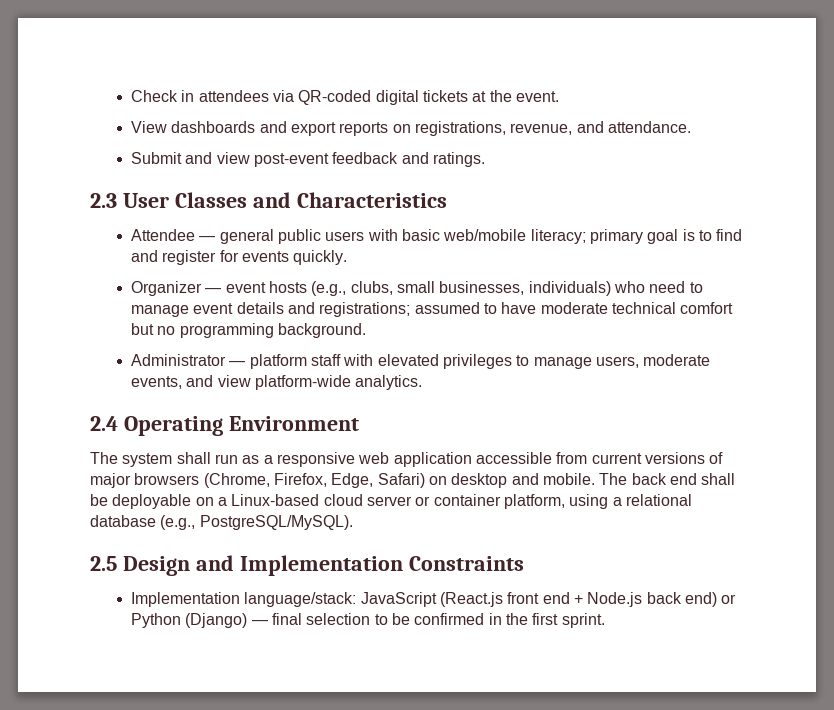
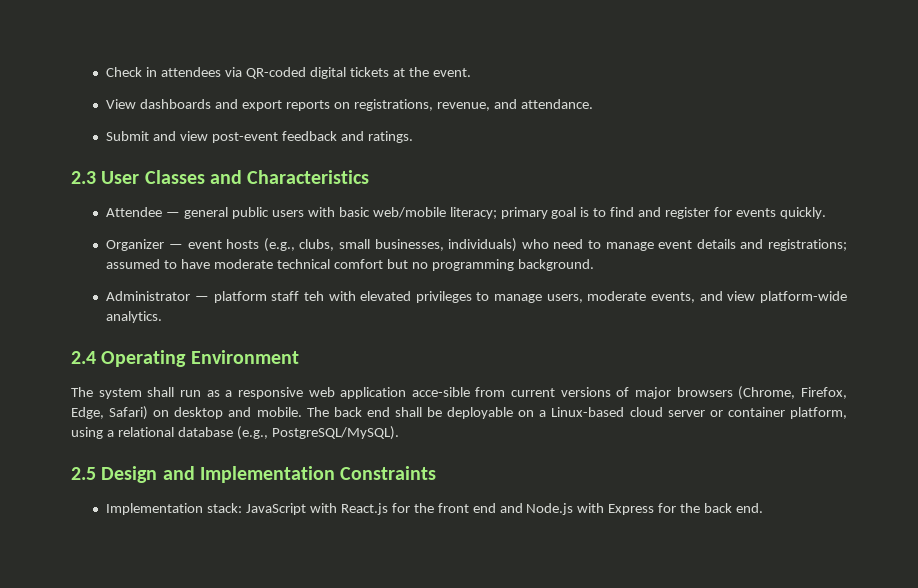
(342, 360) none -> [303,291,324,301] teh
[475,452,552,464] accessible -> [411,387,470,397] acce-sible
[244,592,737,607] [131,613,605,628] language/stack: JavaScript (React.js front end + Node.js back end) or Python (Django) — final selection to be confirmed in the first sprint. -> [207,503,763,515] stack: JavaScript with React.js for the front end and Node.js with Express for the back end.

